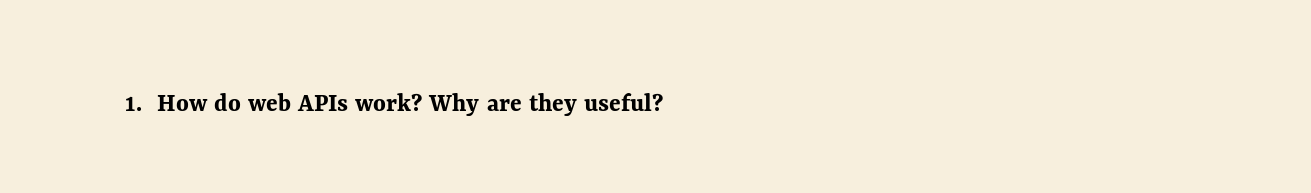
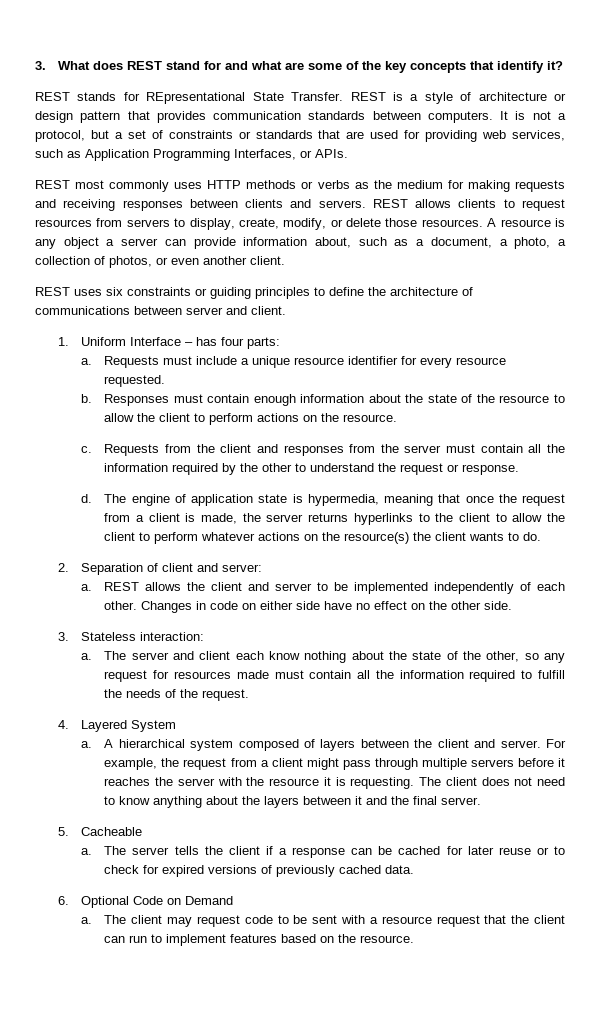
[125,93,663,116] 1. How do web APIs work? Why are they useful? -> [35,61,564,73] [35,92,567,104] [35,111,566,123] [35,130,566,142] [35,149,348,161] [35,180,566,192] [35,199,565,211] [35,218,565,230] [35,237,567,249] [35,256,285,268] [35,287,473,299] [35,306,286,315] [58,337,281,349] [81,356,507,368] [104,375,166,387] [81,394,565,406] [104,413,398,425] [81,444,566,456] [104,463,520,475] [81,494,565,506] [104,513,565,525] [104,532,542,544] [58,563,263,575] [81,582,565,594] [104,601,513,613] [58,632,205,641] [81,651,565,663] [104,670,566,682] [104,689,250,701] [58,720,177,732] [81,739,566,751] [104,758,565,770] [104,777,565,789] [104,796,482,808] [58,827,143,836] [81,846,566,858] [104,865,415,877] [58,896,234,908] [81,915,565,927] [104,934,415,946] 3. What does REST stand for and what are some of the key concepts that identify it? // REST stands for REpresentational State Transfer. REST is a style of architecture or design pattern that provides communication standards between computers. It is not a protocol, but a set of constraints or standards that are used for providing web services, such as Application Programming Interfaces, or APIs. // REST most commonly uses HTTP methods or verbs as the medium for making requests and receiving responses between clients and servers. REST allows clients to request resources from servers to display, create, modify, or delete those resources. A resource is any object a server can provide information about, such as a document, a photo, a collection of photos, or even another client. // REST uses six constraints or guiding principles to define the architecture of communications between server and client. // 1. Uniform Interface – has four parts: // a. Requests must include a unique resource identifier for every resource requested. // b. Responses must contain enough information about the state of the resource to allow the client to perform actions on the resource. // c. Requests from the client and responses from the server must contain all the information required by the other to understand the request or response. // d. The engine of application state is hypermedia, meaning that once the request from a client is made, the server returns hyperlinks to the client to allow the client to perform whatever actions on the resource(s) the client wants to do. // 2. Separation of client and server: // a. REST allows the client and server to be implemented independently of each other. Changes in code on either side have no effect on the other side. // 3. Stateless interaction: // a. The server and client each know nothing about the state of the other, so any request for resources made must contain all the information required to fulfill the needs of the request. // 4. Layered System // a. A hierarchical system composed of layers between the client and server. For example, the request from a client might pass through multiple servers before it reaches the server with the resource it is requesting. The client does not need to know anything about the layers between it and the final server. // 5. Cacheable // a. The server tells the client if a response can be cached for later reuse or to check for expired versions of previously cached data. // 6. Optional Code on Demand // a. The client may request code to be sent with a resource request that the client can run to implement features based on the resource.

